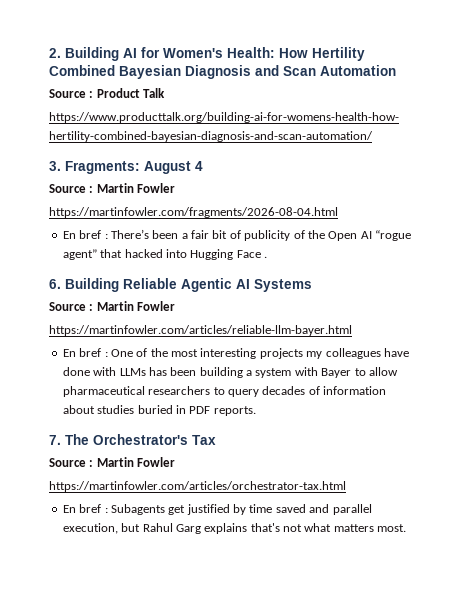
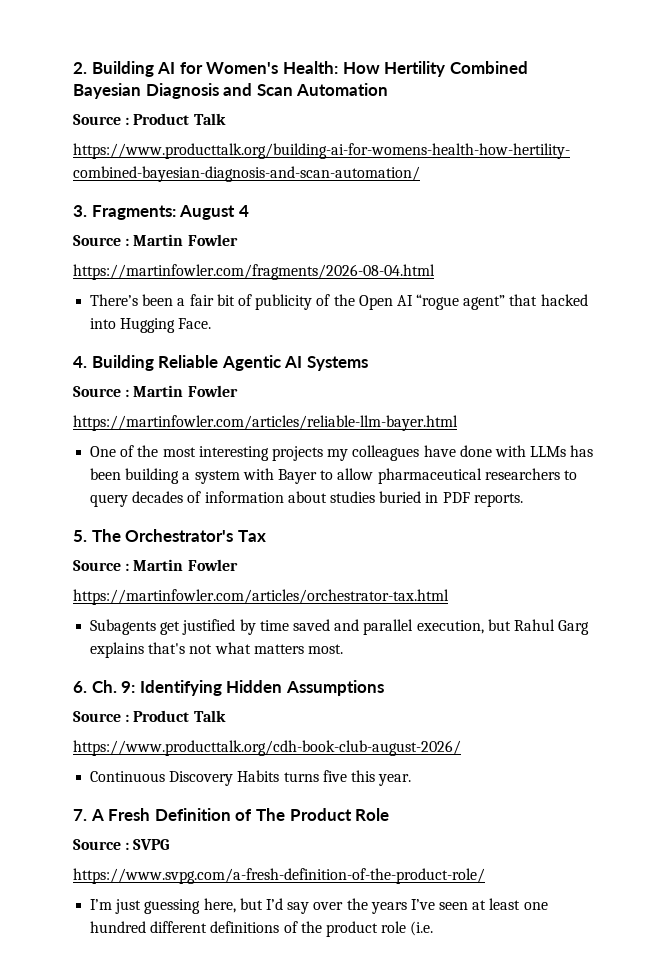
[62,230,108,239] En bref : -> (435, 272) none
[236,250,267,258] [49,279,61,289] Face . // 6. -> [178,318,212,329] [73,356,87,368] Face. // 4.
[62,348,108,357] En bref : -> (458, 423) none
[49,435,61,445] 7. -> [73,530,87,542] 5.
[62,504,108,513] En bref : -> (449, 597) none
(407, 528) none -> [73,680,384,696] [73,710,226,722] [73,740,461,756] [90,770,412,786] [73,808,390,821] [73,839,170,850] [73,868,485,884] [90,898,548,914] [90,921,434,937] // 6. Ch. 9: Identifying Hidden Assumptions // Source : Product Talk // https://www.producttalk.org/cdh-book-club-august-2026/ // Continuous Discovery Habits turns five this year. // 7. A Fresh Definition of The Product Role // Source : SVPG // https://www.svpg.com/a-fresh-definition-of-the-product-role/ // I’m just guessing here, but I’d say over the years I’ve seen at least one hundred different definitions of the product role (i.e.

